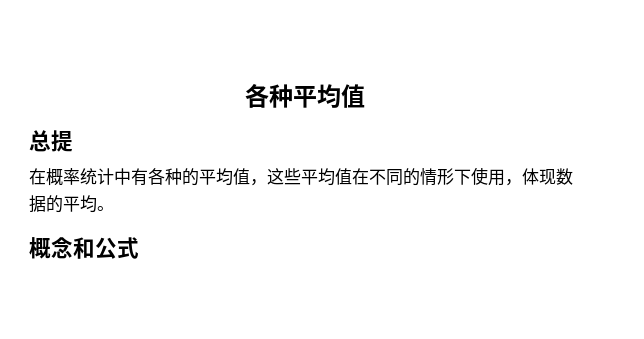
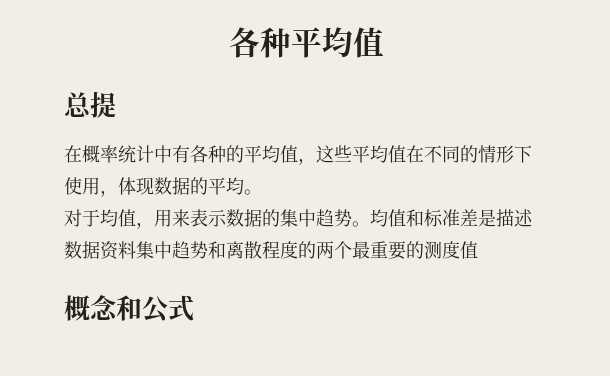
(114, 208) none -> [64,209,533,229] [64,241,478,260] // 对于均值，用来表示数据的集中趋势。均值和标准差是描述数据资料集中趋势和离散程度的两个最重要的测度值

